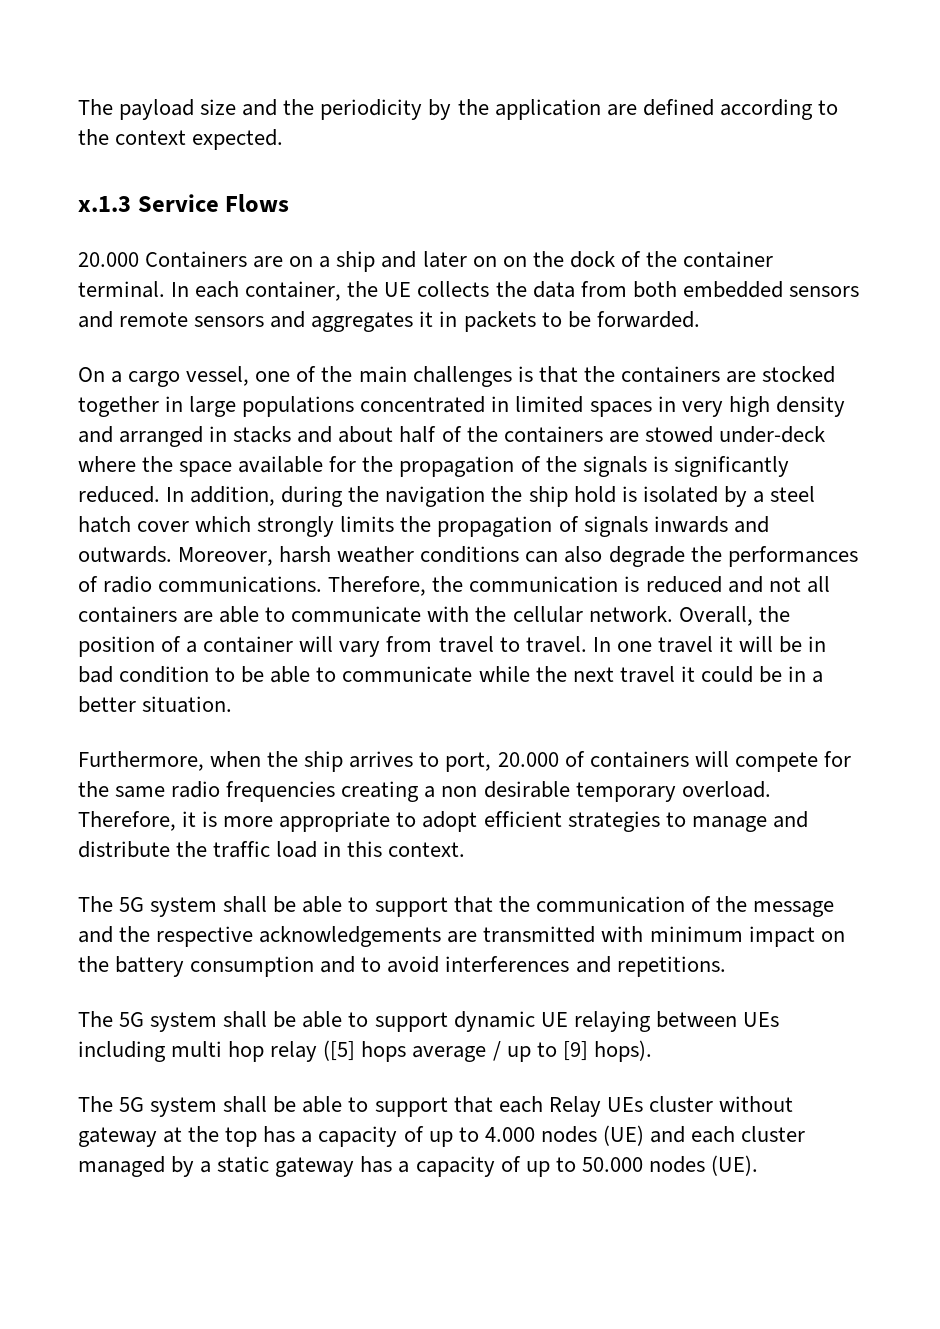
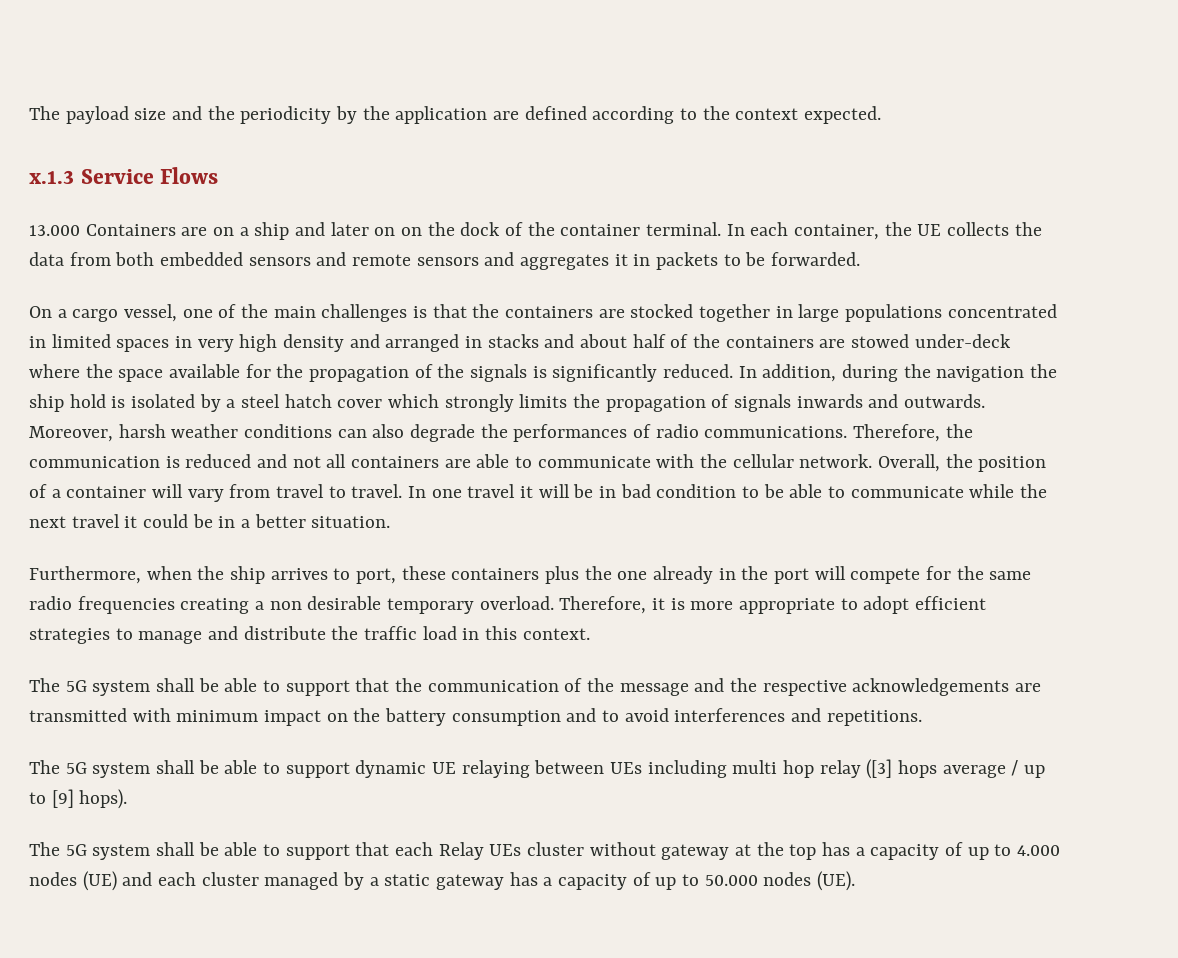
[78,252,139,267] 20.000 -> [29,225,80,236] 13.000
[497,751,689,768] 20.000 of containers -> [401,566,810,584] these containers plus the one already in the port
[323,1040,356,1061] ([5] -> [866,759,893,779] ([3]

